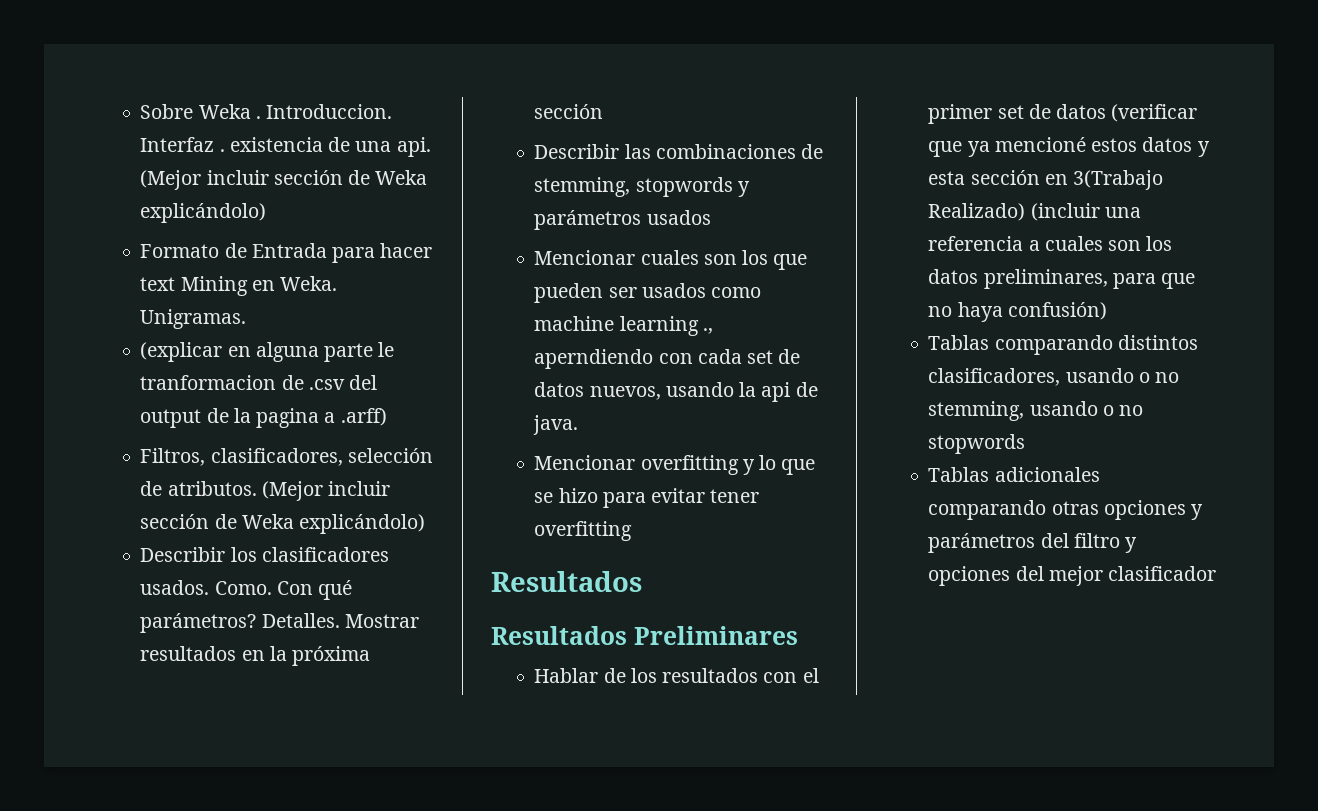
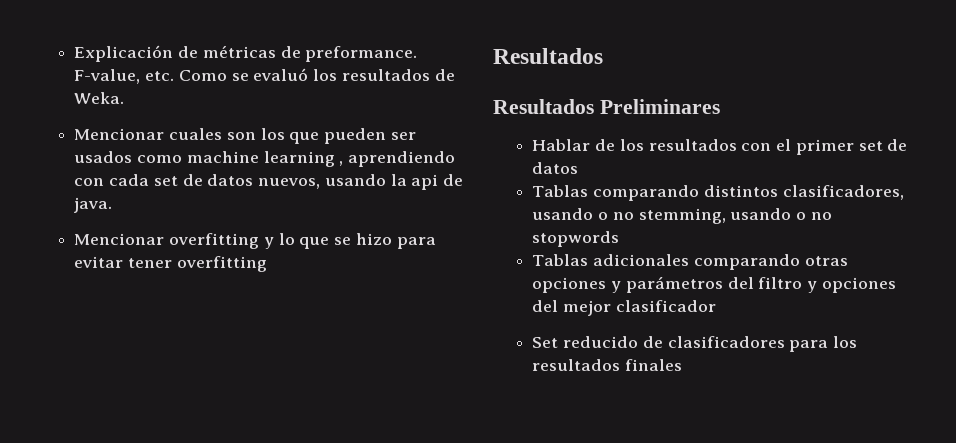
[140,104,393,119] [140,137,431,157] [140,170,428,190] [140,203,267,223] [140,243,433,263] [140,276,338,296] [140,309,247,329] [140,342,395,362] [140,375,378,390] [140,408,387,428] [140,448,433,466] [140,481,391,501] [140,514,426,534] [140,547,389,562] [140,580,353,600] [140,613,419,633] [140,646,371,666] [534,104,604,119] [534,144,824,159] [534,177,750,197] [534,210,711,230] Sobre Weka . Introduccion. Interfaz . existencia de una api. (Mejor incluir sección de Weka explicándolo) // Formato de Entrada para hacer text Mining en Weka. Unigramas. // (explicar en alguna parte le tranformacion de .csv del output de la pagina a .arff) // Filtros, clasificadores, selección de atributos. (Mejor incluir sección de Weka explicándolo) // Describir los clasificadores usados. Como. Con qué parámetros? Detalles. Mostrar resultados en la próxima sección // Describir las combinaciones de stemming, stopwords y parámetros usados -> [74,45,418,62] [74,68,455,84] [74,92,125,104] Explicación de métricas de preformance. F-value, etc. Como se evaluó los resultados de Weka.
[702,328,713,334] [534,349,654,369] ., aperndiendo -> [339,151,456,167] , aprendiendo
[1111,104,1198,122] [928,137,1210,157] [928,170,1164,190] [928,203,1141,221] [928,236,1173,251] [928,269,1196,289] [928,302,1107,322] (verificar que ya mencioné estos datos y esta sección en 3(Trabajo Realizado) (incluir una referencia a cuales son los datos preliminares, para que no haya confusión) -> (579, 168) none
(1217, 573) none -> [532,336,858,352] [532,359,683,371] // Set reducido de clasificadores para los resultados finales

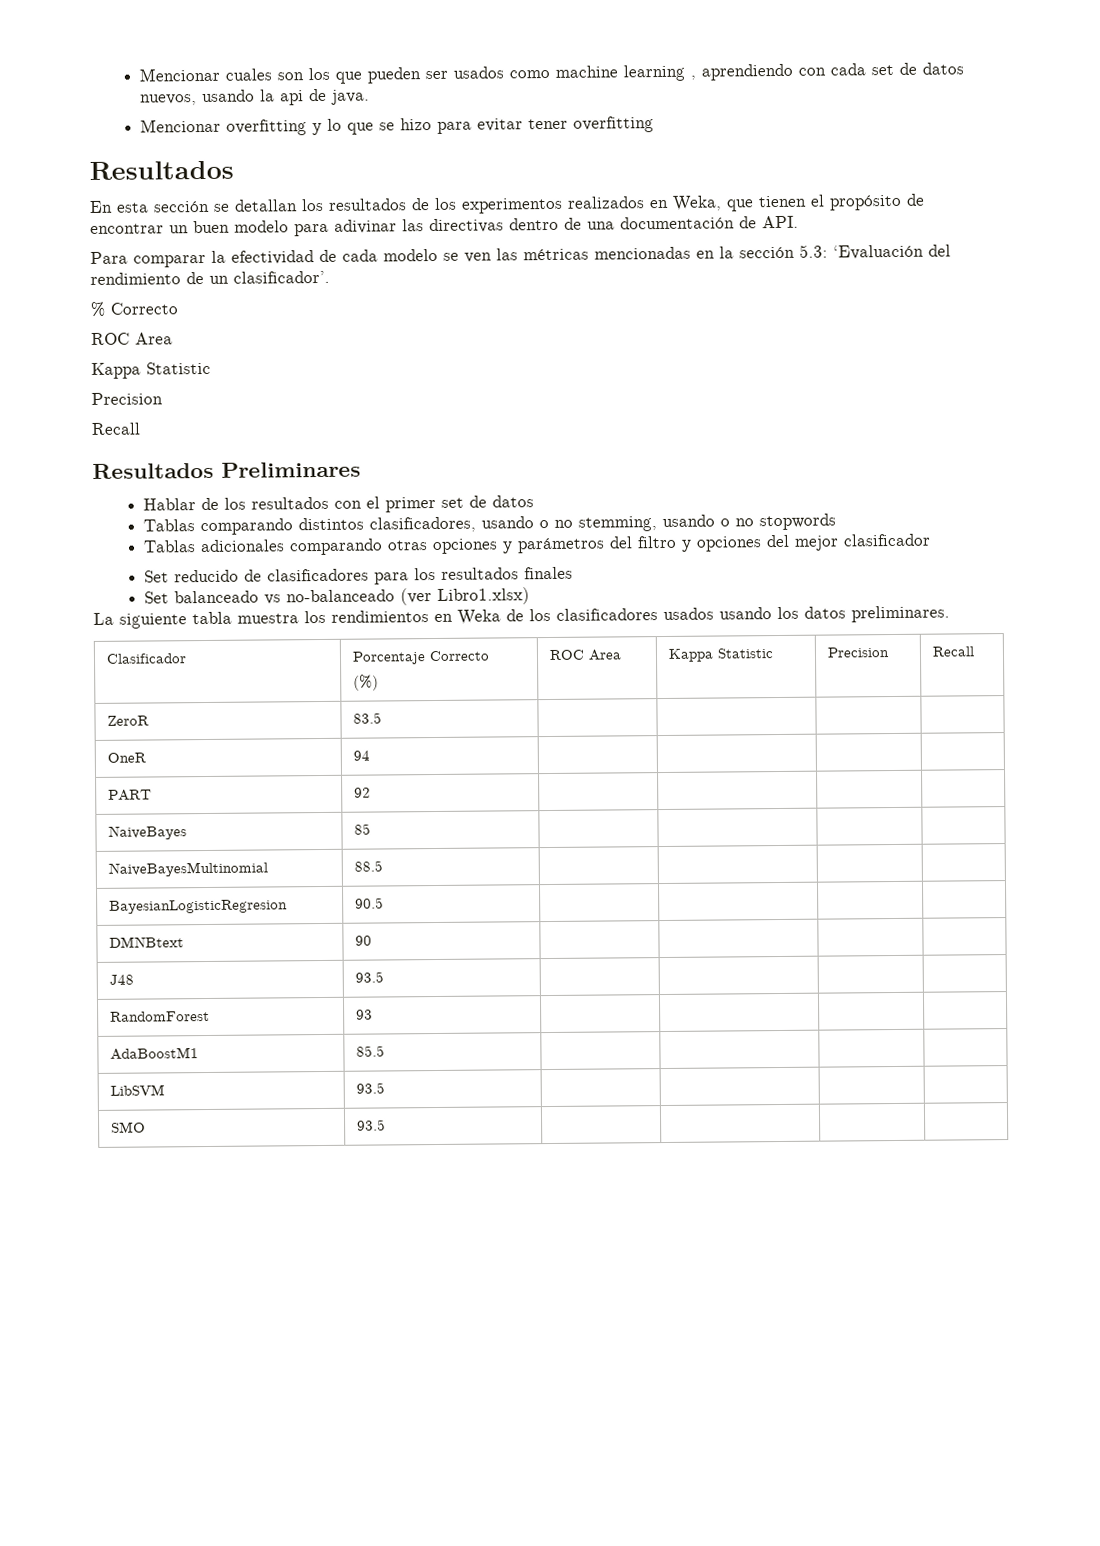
[74,45,418,62] [74,68,455,84] [74,92,125,104] Explicación de métricas de preformance. F-value, etc. Como se evaluó los resultados de Weka. // -> (138, 74) none
(603, 56) none -> [89,193,925,214] [90,215,799,237] [90,244,951,268] [90,270,330,285] [90,301,178,317] [91,332,173,345] [91,361,211,379] [91,392,163,405] [91,422,141,435] // En esta sección se detallan los resultados de los experimentos realizados en Weka, que tienen el propósito de encontrar un buen modelo para adivinar las directivas dentro de una documentación de API. // Para comparar la efectividad de cada modelo se ven las métricas mencionadas en la sección 5.3: ‘Evaluación del rendimiento de un clasificador’. // % Correcto // ROC Area // Kappa Statistic // Precision // Recall
(683, 365) none -> [143,587,530,606] [93,605,950,629] [106,653,188,664] [352,650,491,665] [353,674,380,691] [549,649,623,661] [668,648,775,662] [827,647,891,658] [932,646,975,657] [107,715,150,726] [353,712,383,724] [107,752,147,763] [353,750,371,761] [108,789,153,801] [354,787,372,798] [108,825,188,840] [354,823,372,835] [108,861,269,877] [354,860,384,872] [109,899,289,914] [355,897,385,909] [109,936,185,948] [355,935,373,946] [109,974,135,985] [355,971,385,983] [110,1010,211,1022] [356,1009,374,1020] [110,1047,200,1060] [356,1045,386,1057] [110,1084,166,1096] [356,1082,386,1094] [111,1121,147,1133] [357,1119,387,1131] // Set balanceado vs no-balanceado (ver Libro1.xlsx) // La siguiente tabla muestra los rendimientos en Weka de los clasificadores usados usando los datos preliminares. // Clasificador | Porcentaje Correcto // (%) | ROC Area | Kappa Statistic | Precision | Recall // ZeroR | 83.5 | | | | // OneR | 94 | | | | // PART | 92 | | | | // NaiveBayes | 85 | | | | // NaiveBayesMultinomial | 88.5 | | | | // BayesianLogisticRegresion | 90.5 | | | | // DMNBtext | 90 | | | | // J48 | 93.5 | | | | // RandomForest | 93 | | | | // AdaBoostM1 | 85.5 | | | | // LibSVM | 93.5 | | | | // SMO | 93.5 | | | |

